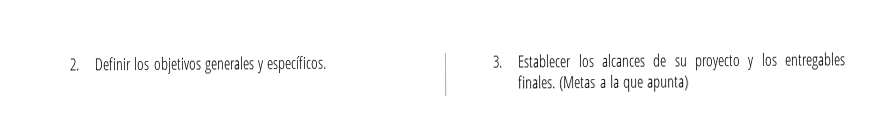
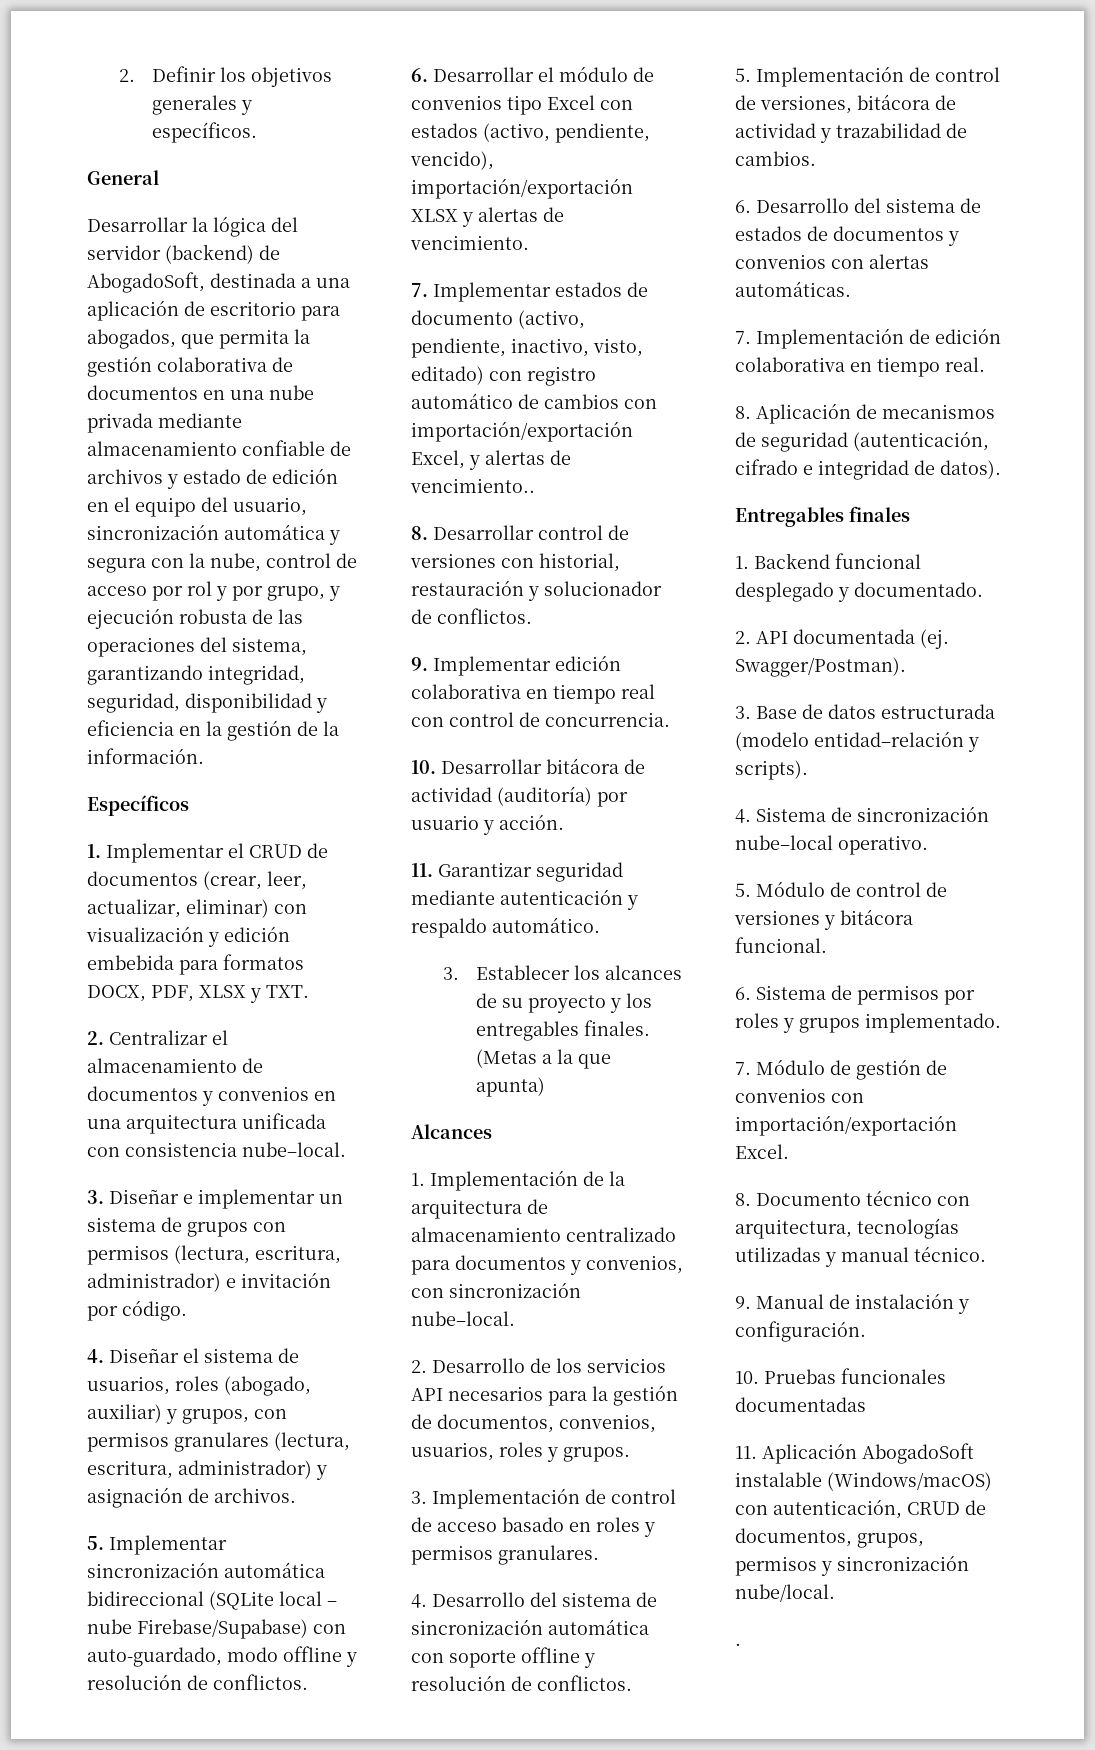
(328, 64) none -> [87,170,159,185] [87,216,298,237] [87,244,280,264] [87,272,350,293] [87,300,340,321] [87,329,310,349] [87,356,293,377] [87,385,314,400] [87,413,242,433] [87,440,351,456] [87,468,338,489] [87,497,307,517] [87,524,340,545] [87,553,357,573] [87,581,340,601] [87,608,303,629] [87,637,307,657] [87,665,305,685] [87,693,327,713] [87,720,339,741] [87,748,204,764] [87,795,189,816] [87,843,328,863] [87,871,307,890] [87,899,307,918] [86,926,290,947] [87,954,304,975] [87,985,309,1003] [87,1030,228,1045] [87,1058,263,1073] [87,1086,336,1106] [87,1113,326,1134] [87,1142,346,1157] [87,1189,343,1209] [87,1217,286,1237] [87,1245,341,1265] [87,1272,331,1292] [87,1300,187,1321] [87,1348,299,1363] [87,1376,311,1396] [87,1404,287,1424] [87,1432,350,1452] [87,1460,327,1480] [87,1487,296,1508] [87,1535,227,1555] [87,1562,325,1578] [87,1591,337,1610] [87,1619,346,1639] [87,1646,357,1667] [87,1674,308,1690] [411,66,654,82] [411,95,633,115] [411,123,650,143] [410,151,494,170] [411,178,633,199] [411,207,564,227] [410,235,529,250] [411,282,648,302] [411,310,585,329] [411,338,643,358] [411,366,596,386] [411,393,657,409] [411,421,633,442] [411,450,571,470] [410,478,535,493] [411,525,629,540] [410,553,620,572] [411,580,662,601] [411,608,532,624] [411,655,621,676] [411,684,655,704] [411,712,670,727] [411,758,645,774] [411,786,628,807] [411,814,564,835] [411,862,623,882] [411,889,638,910] [411,917,600,938] // General // Desarrollar la lógica del servidor (backend) de AbogadoSoft, destinada a una aplicación de escritorio para abogados, que permita la gestión colaborativa de documentos en una nube privada mediante almacenamiento confiable de archivos y estado de edición en el equipo del usuario, sincronización automática y segura con la nube, control de acceso por rol y por grupo, y ejecución robusta de las operaciones del sistema, garantizando integridad, seguridad, disponibilidad y eficiencia en la gestión de la información. // Específicos // 1. Implementar el CRUD de documentos (crear, leer, actualizar, eliminar) con visualización y edición embebida para formatos DOCX, PDF, XLSX y TXT. // 2. Centralizar el almacenamiento de documentos y convenios en una arquitectura unificada con consistencia nube–local. // 3. Diseñar e implementar un sistema de grupos con permisos (lectura, escritura, administrador) e invitación por código. // 4. Diseñar el sistema de usuarios, roles (abogado, auxiliar) y grupos, con permisos granulares (lectura, escritura, administrador) y asignación de archivos. // 5. Implementar sincronización automática bidireccional (SQLite local – nube Firebase/Supabase) con auto-guardado, modo offline y resolución de conflictos. // 6. Desarrollar el módulo de convenios tipo Excel con estados (activo, pendiente, vencido), importación/exportación XLSX y alertas de vencimiento. // 7. Implementar estados de documento (activo, pendiente, inactivo, visto, editado) con registro automático de cambios con importación/exportación Excel, y alertas de vencimiento.. // 8. Desarrollar control de versiones con historial, restauración y solucionador de conflictos. // 9. Implementar edición colaborativa en tiempo real con control de concurrencia. // 10. Desarrollar bitácora de actividad (auditoría) por usuario y acción. // 11. Garantizar seguridad mediante autenticación y respaldo automático.
(690, 83) none -> [411,1124,492,1139] [411,1170,625,1191] [411,1199,548,1219] [411,1227,676,1242] [411,1255,683,1275] [411,1282,581,1298] [411,1311,515,1326] [411,1358,666,1373] [411,1385,678,1406] [411,1414,656,1433] [411,1442,630,1462] [411,1488,676,1509] [411,1517,655,1537] [411,1545,599,1565] [411,1592,657,1608] [411,1619,649,1635] [411,1647,595,1668] [411,1675,632,1691] [735,66,1000,87] [735,94,956,114] [735,123,967,143] [735,151,816,166] [735,198,981,213] [735,226,959,246] [735,254,929,269] [735,281,851,297] [735,328,1001,349] [735,357,985,377] [735,403,995,424] [735,431,989,452] [735,459,1001,480] [735,506,910,527] [735,553,921,569] [735,582,983,602] [735,629,949,649] [735,657,906,677] [735,704,995,719] [735,731,979,752] [735,760,808,780] [735,806,989,823] [735,835,928,855] [735,881,947,897] [734,909,913,930] [735,937,827,953] [735,985,975,1005] [735,1013,1001,1033] [735,1059,947,1080] [735,1088,864,1103] [735,1115,957,1136] [735,1144,789,1159] [735,1190,970,1206] [735,1218,959,1239] [735,1246,986,1267] [735,1293,969,1314] [735,1321,866,1342] [735,1368,946,1384] [735,1397,866,1412] [735,1443,974,1464] [735,1472,992,1491] [735,1499,986,1519] [735,1528,924,1548] [735,1555,969,1576] [735,1584,835,1602] [735,1643,741,1646] // Alcances // 1. Implementación de la arquitectura de almacenamiento centralizado para documentos y convenios, con sincronización nube–local. // 2. Desarrollo de los servicios API necesarios para la gestión de documentos, convenios, usuarios, roles y grupos. // 3. Implementación de control de acceso basado en roles y permisos granulares. // 4. Desarrollo del sistema de sincronización automática con soporte offline y resolución de conflictos. // 5. Implementación de control de versiones, bitácora de actividad y trazabilidad de cambios. // 6. Desarrollo del sistema de estados de documentos y convenios con alertas automáticas. // 7. Implementación de edición colaborativa en tiempo real. // 8. Aplicación de mecanismos de seguridad (autenticación, cifrado e integridad de datos). // Entregables finales // 1. Backend funcional desplegado y documentado. // 2. API documentada (ej. Swagger/Postman). // 3. Base de datos estructurada (modelo entidad–relación y scripts). // 4. Sistema de sincronización nube–local operativo. // 5. Módulo de control de versiones y bitácora funcional. // 6. Sistema de permisos por roles y grupos implementado. // 7. Módulo de gestión de convenios con importación/exportación Excel. // 8. Documento técnico con arquitectura, tecnologías utilizadas y manual técnico. // 9. Manual de instalación y configuración. // 10. Pruebas funcionales documentadas // 11. Aplicación AbogadoSoft instalable (Windows/macOS) con autenticación, CRUD de documentos, grupos, permisos y sincronización nube/local. // .

